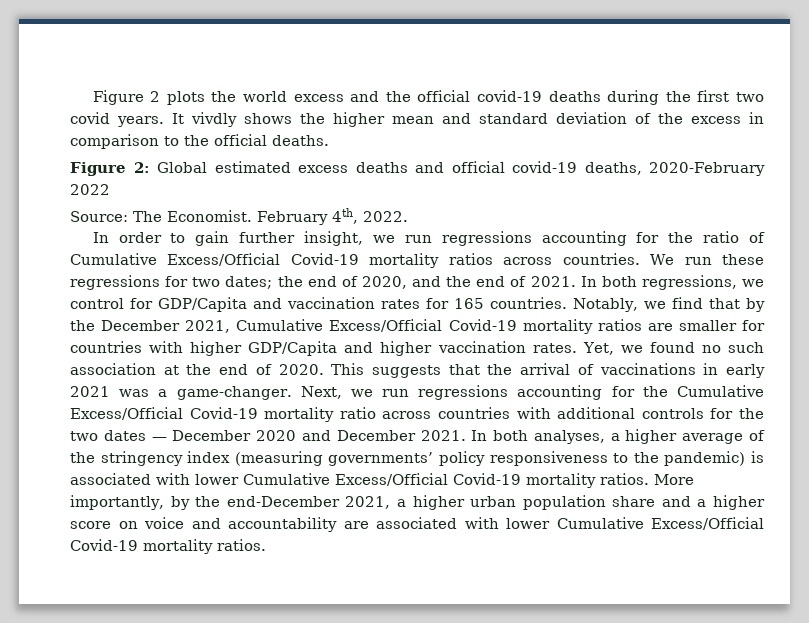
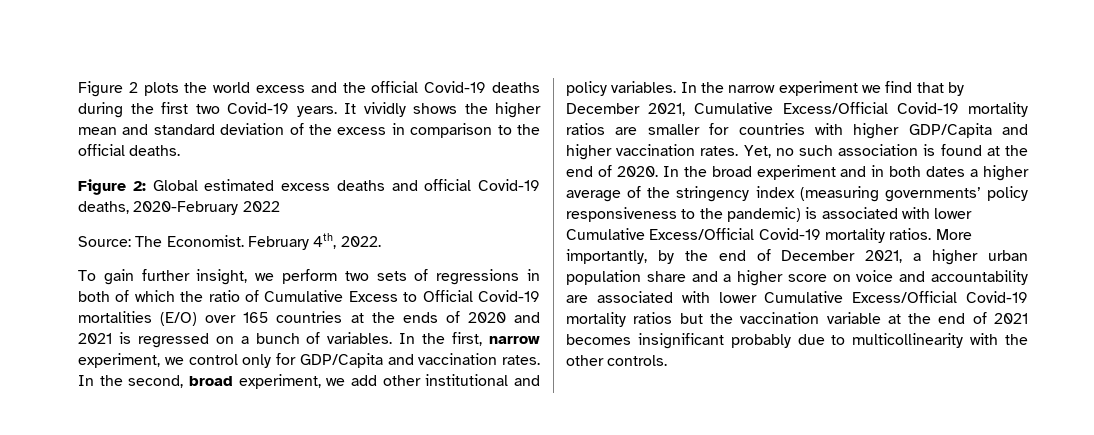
[477,90,543,102] covid-19 -> [424,81,487,93] Covid-19
[70,112,110,124] covid -> [227,102,289,114] Covid-19
[191,112,237,127] vivdly -> [363,102,406,117] vividly
[512,161,577,173] covid-19 -> [478,179,540,191] Covid-19
[92,232,186,243] In order to -> [78,270,96,281] To
[404,231,766,246] [70,253,764,268] [70,275,737,290] run regressions accounting for the ratio of Cumulative Excess/Official Covid-19 mortality ratios across countries. We run these regressions for two dates; the end of 2020, and the end of 2021. In both regressions, -> [282,269,540,285] [78,290,540,302] [78,311,541,326] [78,332,541,348] [78,353,160,368] perform two sets of regressions in both of which the ratio of Cumulative Excess to Official Covid-19 mortalities (E/O) over 165 countries at the ends of 2020 and 2021 is regressed on a bunch of variables. In the first, narrow experiment,
(124, 303) none -> [242,354,272,368] only
[381,297,639,312] rates for 165 countries. Notably, -> [502,355,540,365] [78,374,540,389] [566,81,858,96] rates. In the second, broad experiment, we add other institutional and policy variables. In the narrow experiment
[70,320,95,331] the -> (964, 89) none
[620,342,695,353] we found -> (771, 151) none
(156, 369) none -> [923,144,982,156] is found
[331,363,765,378] [70,385,764,400] [70,407,765,422] [70,430,605,444] This suggests that the arrival of vaccinations in early 2021 was a game-changer. Next, we run regressions accounting for the Cumulative Excess/Official Covid-19 mortality ratio across countries with additional controls for the two dates — December 2020 and December 2021. In both analyses, -> [662,165,966,180] In the broad experiment and in both dates
[226,496,340,507] end-December -> [718,249,856,261] end of December
[217,539,266,551] ratios. -> [633,312,1028,324] [566,333,1028,349] [566,355,668,366] ratios but the vaccination variable at the end of 2021 becomes insignificant probably due to multicollinearity with the other controls.

